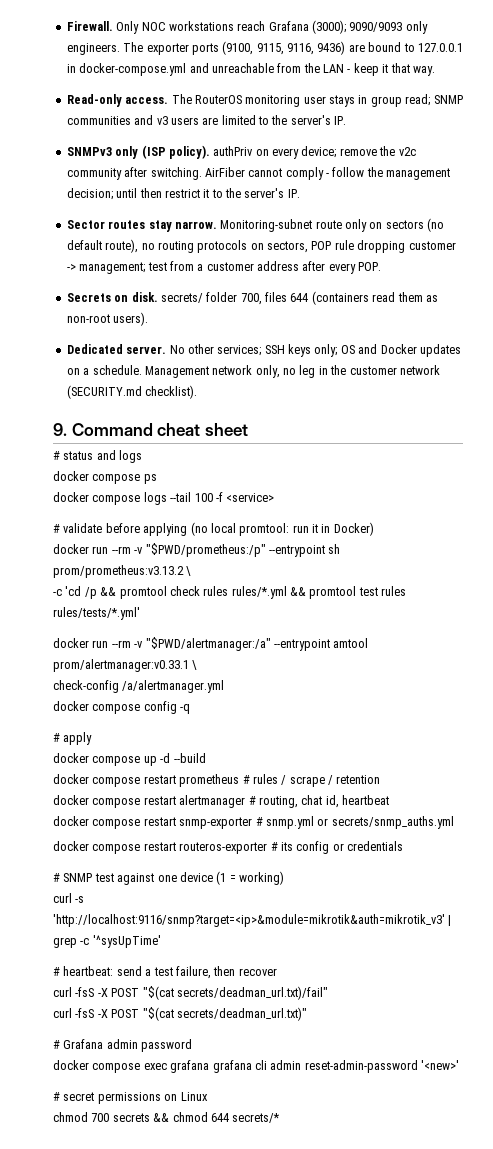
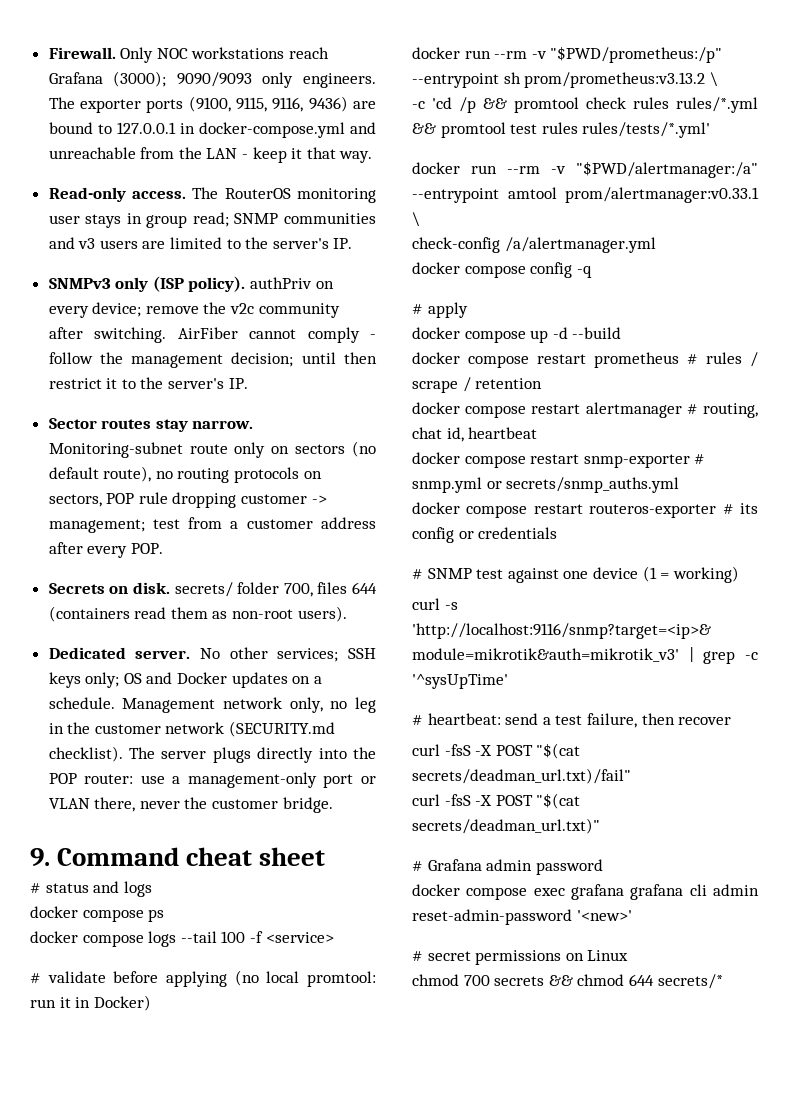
(198, 392) none -> [129,747,376,763] [48,772,377,788] [48,797,333,813] The server plugs directly into the POP router: use a management-only port or VLAN there, never the customer bridge.

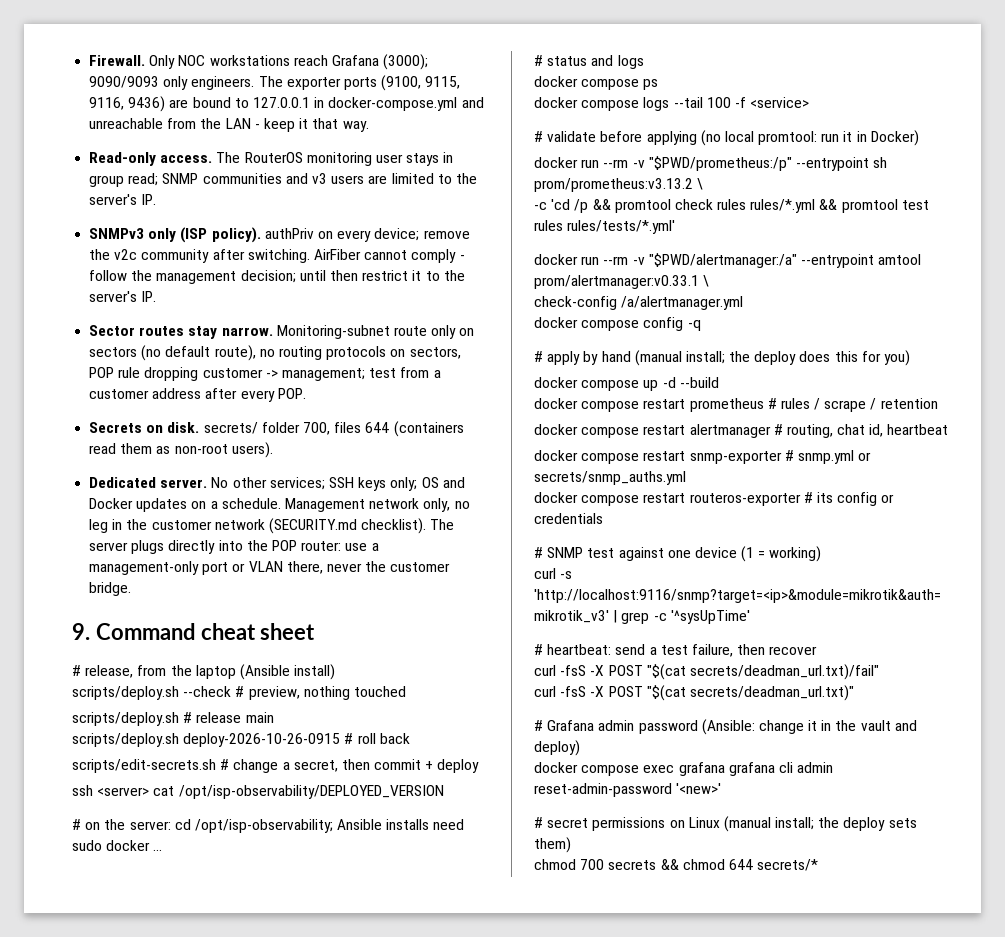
(326, 856) none -> [72,664,336,680] [72,686,406,700] [72,712,274,726] [72,733,410,747] [72,759,480,773] [72,785,444,799] [72,819,465,833] [72,840,163,851] // # release, from the laptop (Ansible install) // scripts/deploy.sh --check # preview, nothing touched // scripts/deploy.sh # release main // scripts/deploy.sh deploy-2026-10-26-0915 # roll back // scripts/edit-secrets.sh # change a secret, then commit + deploy // ssh <server> cat /opt/isp-observability/DEPLOYED_VERSION // # on the server: cd /opt/isp-observability; Ansible installs need sudo docker ...
(468, 310) none -> [583,350,911,366] by hand (manual install; the deploy does this for you)
(603, 867) none -> [701,719,917,735] [534,740,580,756] (Ansible: change it in the vault and deploy)
(629, 955) none -> [723,816,917,832] [534,837,571,853] (manual install; the deploy sets them)

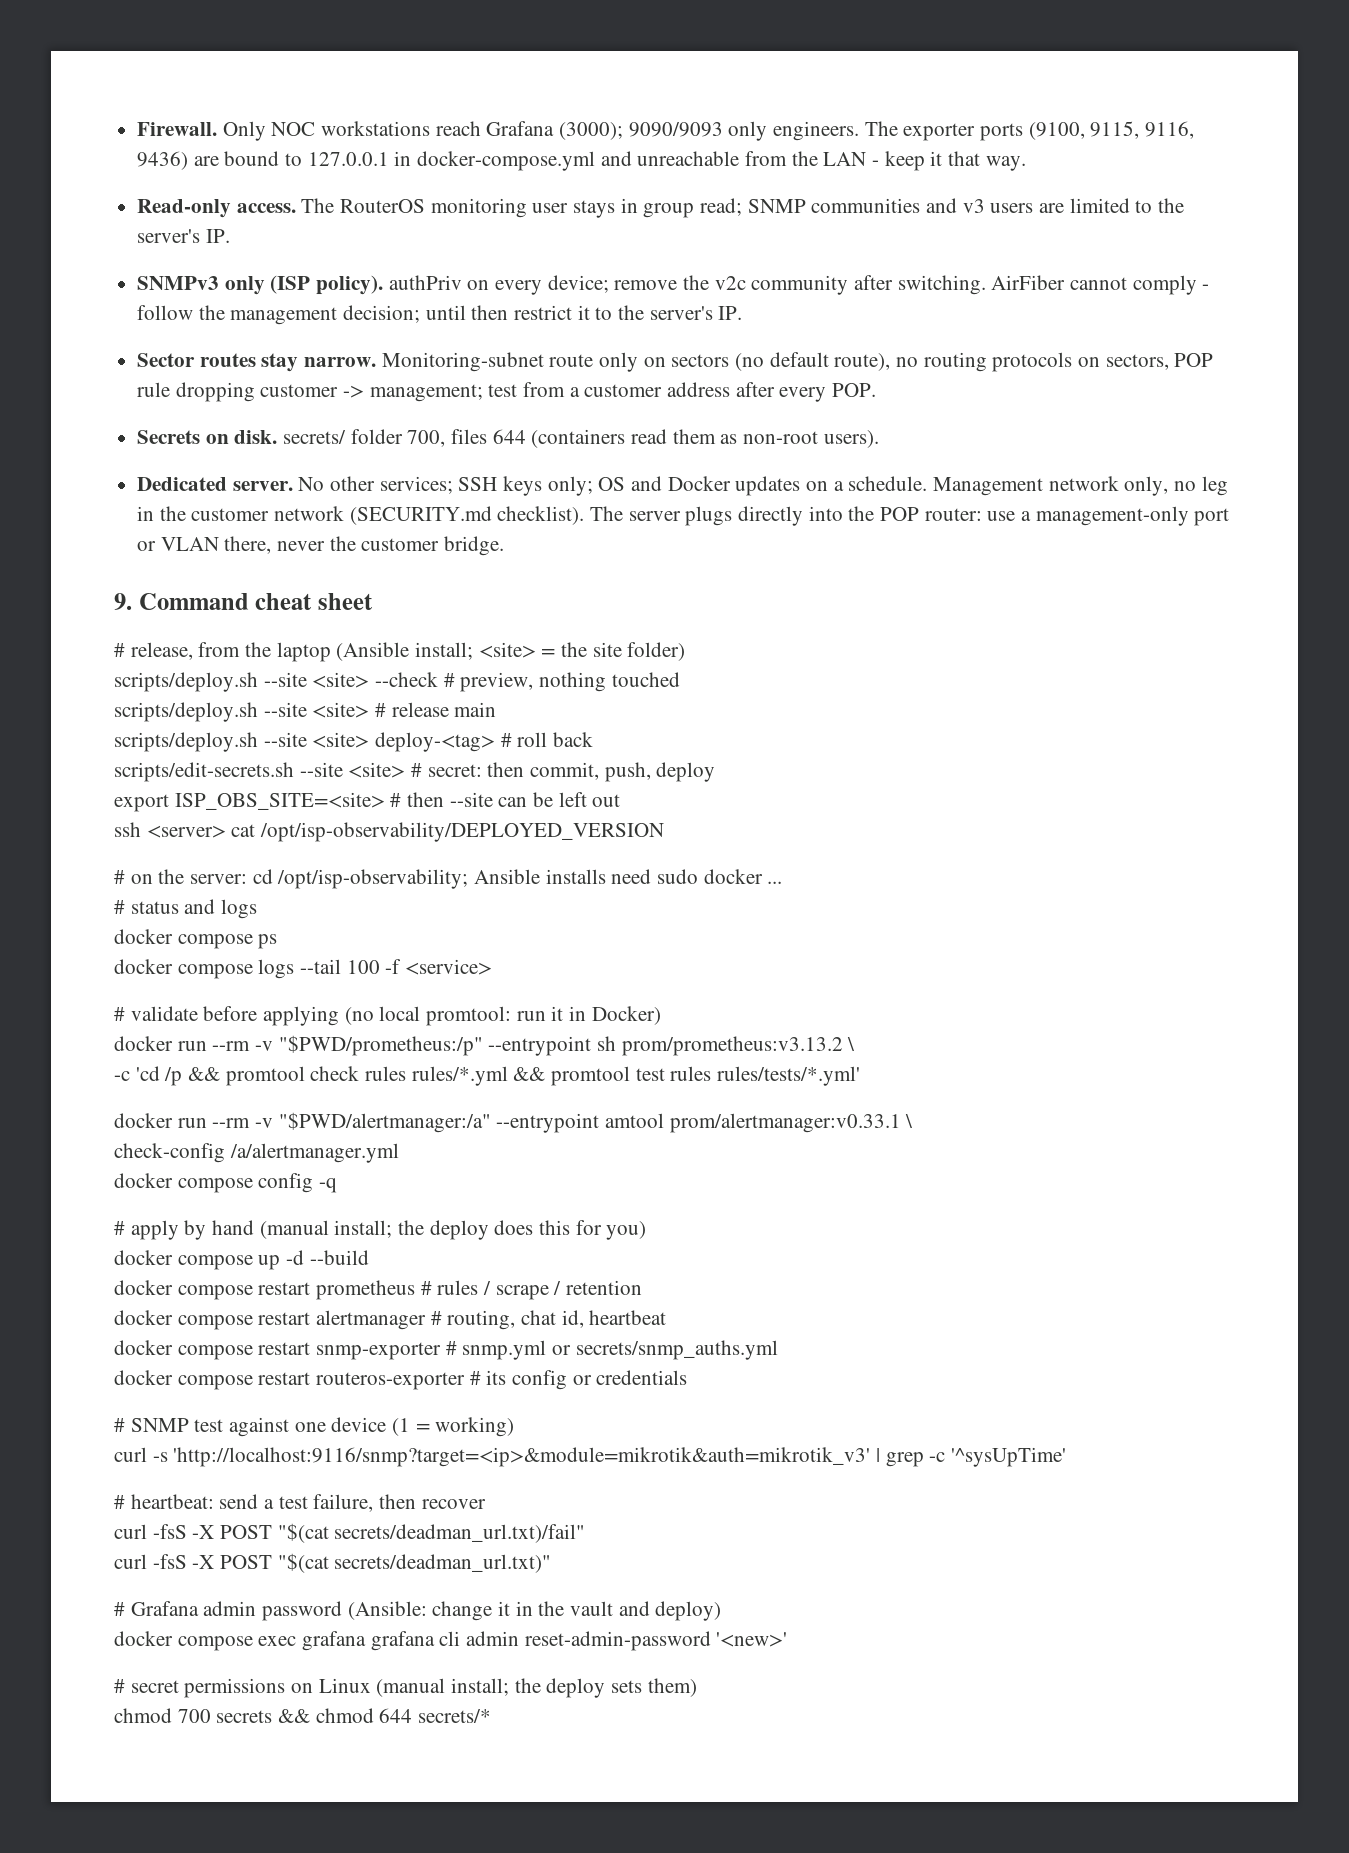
[294,664,336,680] [72,686,179,700] install) // scripts/deploy.sh -> [415,642,686,661] [114,672,370,692] install; <site> = the site folder) // scripts/deploy.sh --site <site>
(179, 719) none -> [263,702,370,718] --site <site>
[183,733,341,747] deploy-2026-10-26-0915 -> [263,732,496,752] --site <site> deploy-<tag>
[220,759,480,773] # change a secret, then commit + deploy -> [299,762,716,782] [114,792,621,812] --site <site> # secret: then commit, push, deploy // export ISP_OBS_SITE=<site> # then --site can be left out

